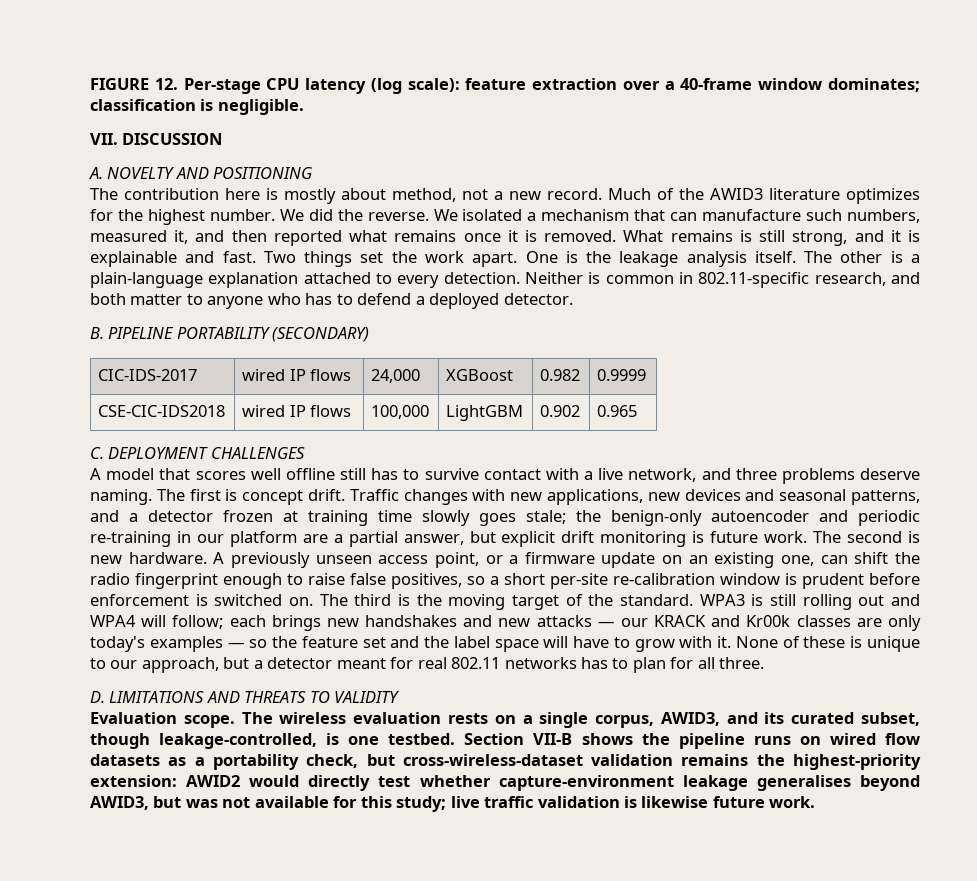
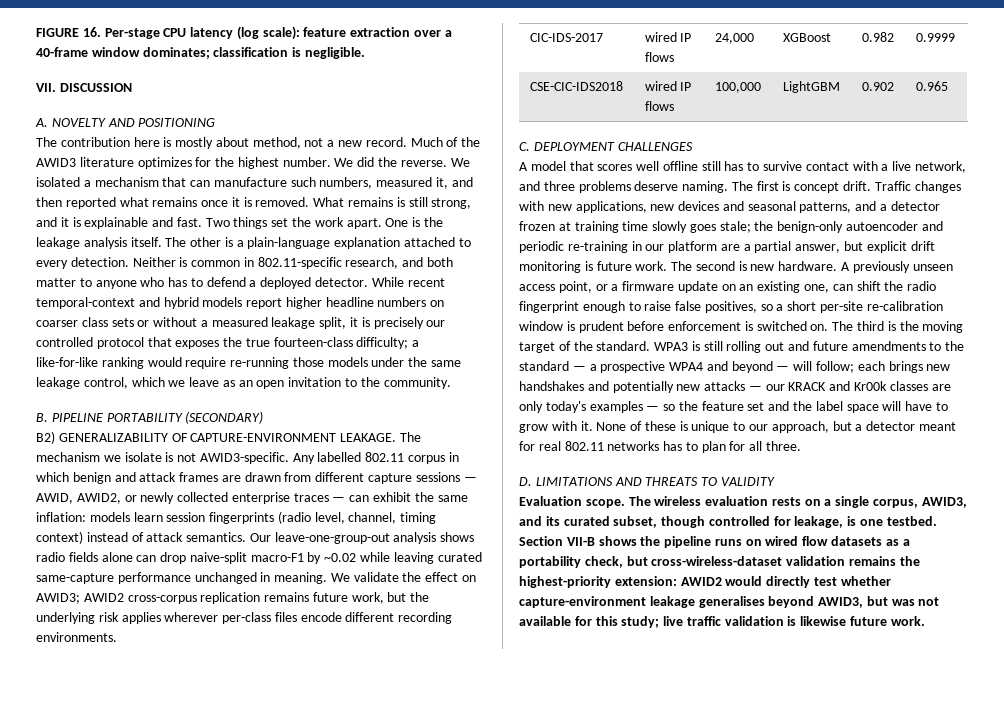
[154,78,178,90] 12. -> [82,27,101,37] 16.
[90,327,370,342] // B. PIPELINE PORTABILITY (SECONDARY) -> [371,277,445,287] [36,297,445,309] [36,317,446,329] [36,337,420,349] [36,357,462,369] [36,377,451,389] [36,411,264,424] [36,431,421,444] [36,452,459,464] [36,472,477,484] [36,492,468,504] [36,511,437,524] [36,531,475,544] [36,552,482,564] [36,572,477,584] [36,592,430,604] [36,612,453,624] [36,632,117,642] While recent temporal-context and hybrid models report higher headline numbers on coarser class sets or without a measured leakage split, it is precisely our controlled protocol that exposes the true fourteen-class difficulty; a like-for-like ranking would require re-running those models under the same leakage control, which we leave as an open invitation to the community. // B. PIPELINE PORTABILITY (SECONDARY) // B2) GENERALIZABILITY OF CAPTURE-ENVIRONMENT LEAKAGE. The mechanism we isolate is not AWID3-specific. Any labelled 802.11 corpus in which benign and attack frames are drawn from different capture sessions — AWID, AWID2, or newly collected enterprise traces — can exhibit the same inflation: models learn session fingerprints (radio level, channel, timing context) instead of attack semantics. Our leave-one-group-out analysis shows radio fields alone can drop naive-split macro-F1 by ~0.02 while leaving curated same-capture performance unchanged in meaning. We validate the effect on AWID3; AWID2 cross-corpus replication remains future work, but the underlying risk applies wherever per-class files encode different recording environments.
[90,615,136,627] WPA4 -> [812,341,965,351] [519,361,790,373] future amendments to the standard — a prospective WPA4 and beyond —
(493, 621) none -> [612,381,674,393] potentially
[159,733,318,749] leakage-controlled, -> [708,516,844,528] controlled for leakage,

